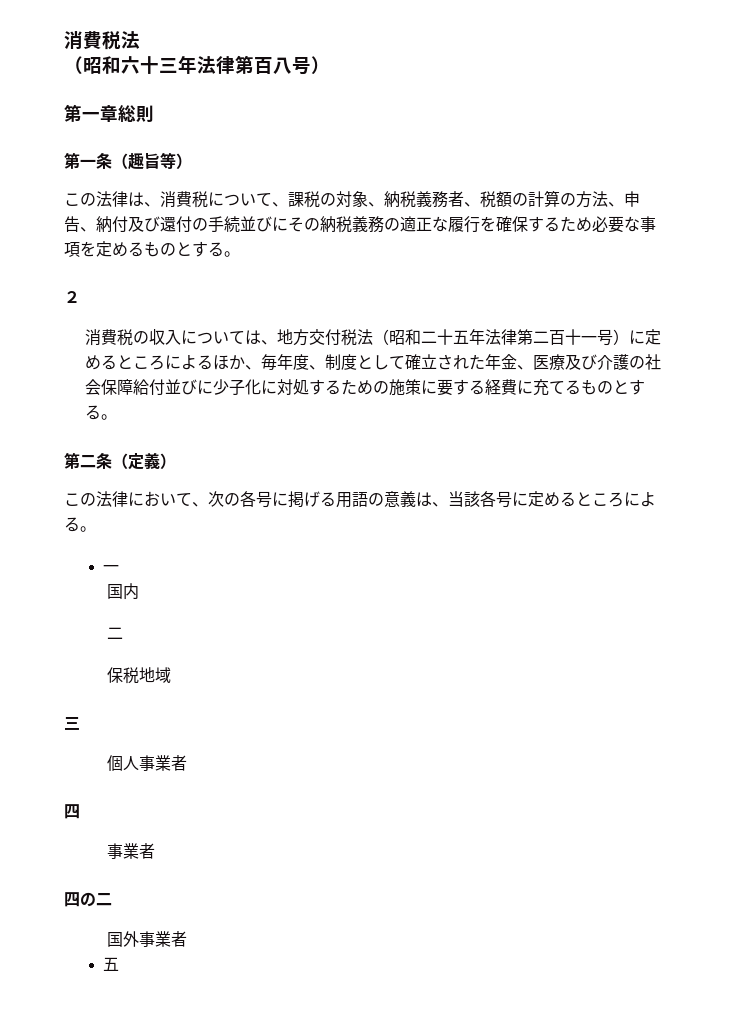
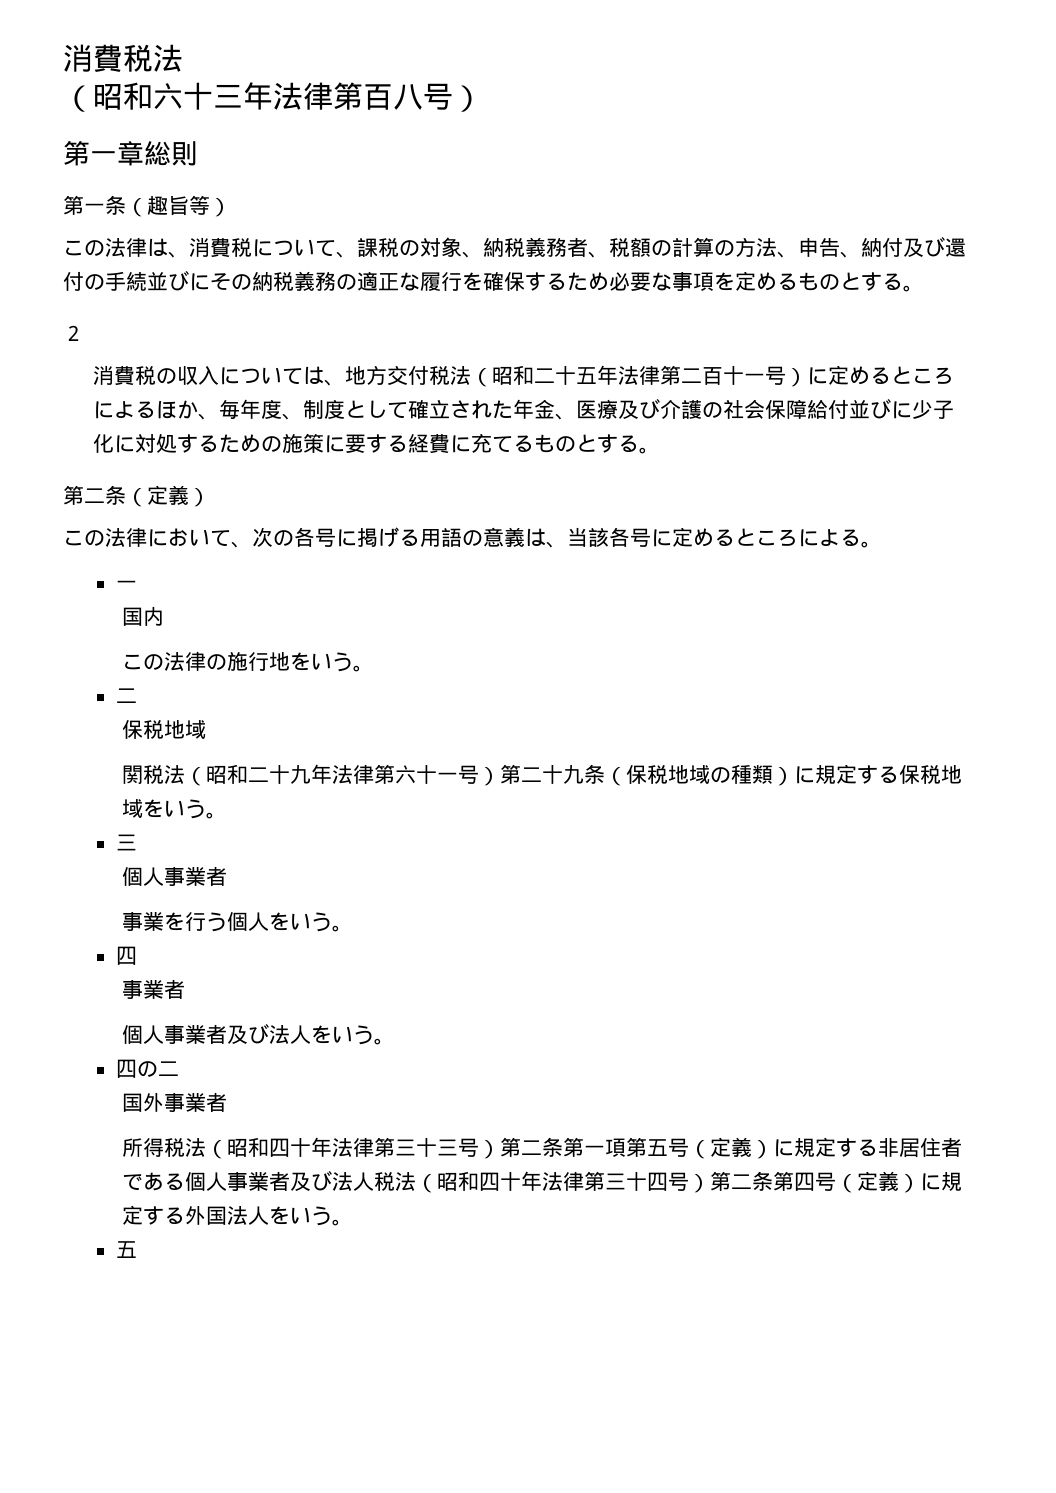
[106,627,123,639] [106,667,171,684] [64,717,80,730] [106,755,187,771] [64,804,80,819] [106,843,155,859] [64,892,112,907] [106,931,187,947] 二 // 保税地域 // 三 // 個人事業者 // 四 // 事業者 // 四の二 // 国外事業者 -> [122,651,375,672] [115,688,137,703] [122,720,207,739] [122,764,963,786] [122,799,228,819] [115,834,137,851] [122,866,228,886] [122,912,354,932] [115,946,137,965] [122,979,186,999] [122,1024,396,1045] [115,1059,179,1078] [122,1092,228,1112] [122,1137,963,1159] [122,1171,963,1193] [122,1205,354,1226] この法律の施行地をいう。 // 二 // 保税地域 // 関税法（昭和二十九年法律第六十一号）第二十九条（保税地域の種類）に規定する保税地域をいう。 // 三 // 個人事業者 // 事業を行う個人をいう。 // 四 // 事業者 // 個人事業者及び法人をいう。 // 四の二 // 国外事業者 // 所得税法（昭和四十年法律第三十三号）第二条第一項第五号（定義）に規定する非居住者である個人事業者及び法人税法（昭和四十年法律第三十四号）第二条第四号（定義）に規定する外国法人をいう。

